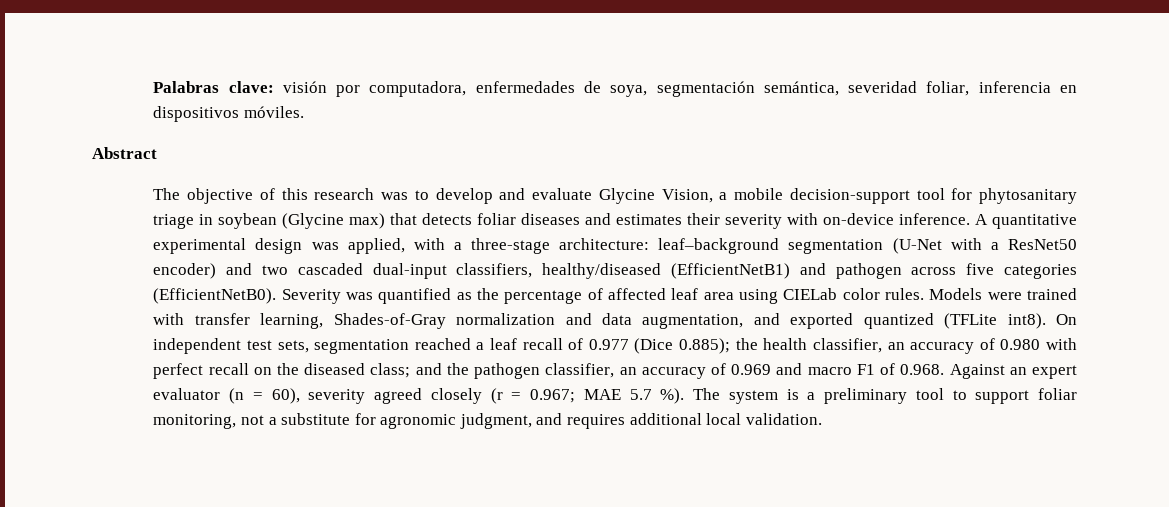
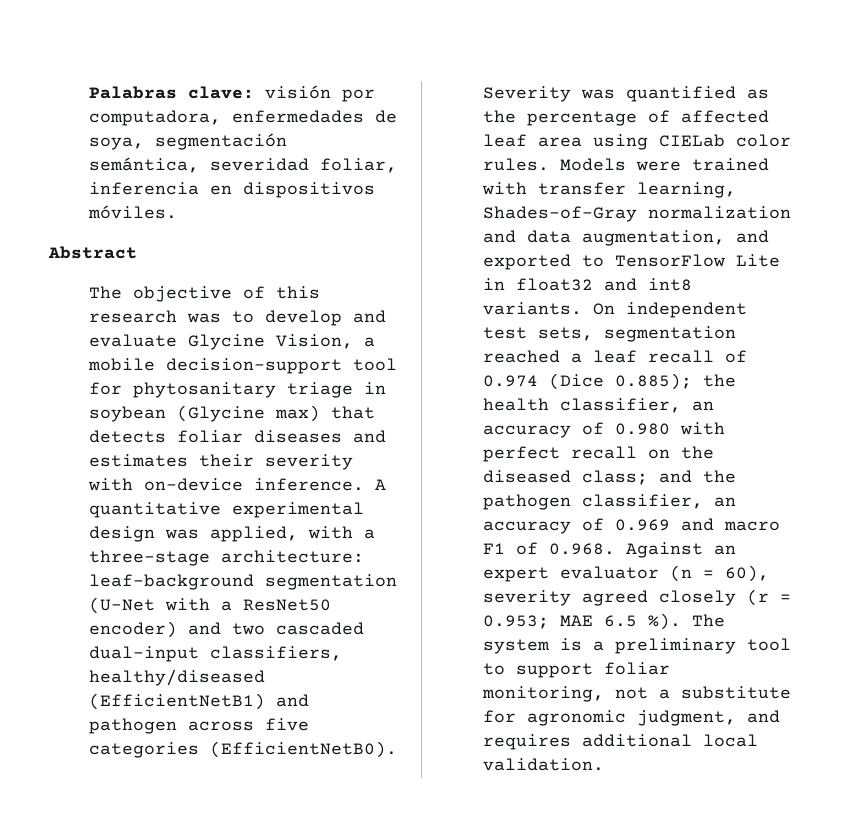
[863,313,1046,329] quantized (TFLite int8). -> [581,254,780,267] [482,278,692,291] [482,302,582,315] to TensorFlow Lite in float32 and int8 variants.
[588,339,629,350] 0.977 -> [482,375,538,387] 0.974
[530,389,652,403] 0.967; MAE 5.7 -> [482,615,637,629] 0.953; MAE 6.5

